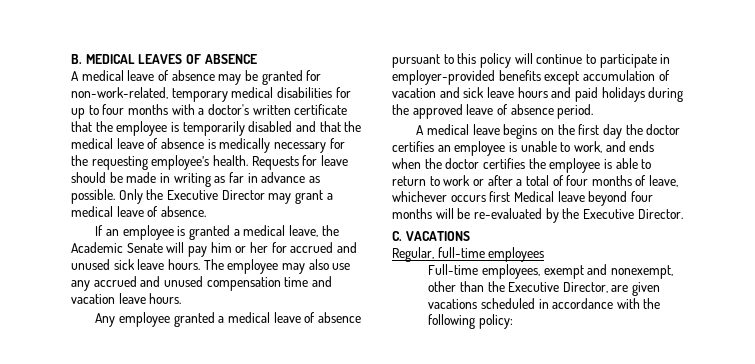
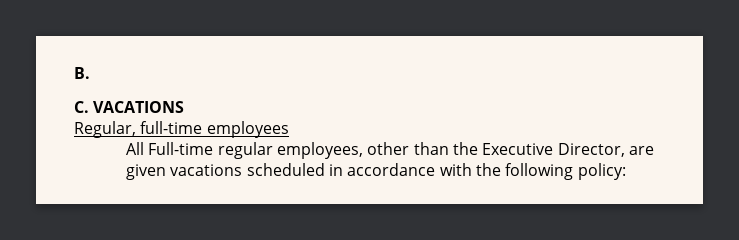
[85,54,257,64] [71,70,322,85] [71,87,351,102] [71,104,348,119] [71,121,362,136] [71,138,345,153] [71,155,348,170] [71,172,320,187] [71,189,333,204] [71,206,206,217] [95,225,339,240] [71,242,357,257] [71,259,351,274] [71,276,332,291] [71,293,182,304] [95,312,361,327] [392,53,671,68] [392,70,670,85] [392,87,684,102] [392,104,594,119] [416,124,681,139] [392,141,655,156] [392,158,652,173] [392,175,679,187] [392,191,653,206] [392,208,683,223] MEDICAL LEAVES OF ABSENCE // A medical leave of absence may be granted for non-work-related, temporary medical disabilities for up to four months with a doctor's written certificate that the employee is temporarily disabled and that the medical leave of absence is medically necessary for the requesting employee’s health. Requests for leave should be made in writing as far in advance as possible. Only the Executive Director may grant a medical leave of absence. // If an employee is granted a medical leave, the Academic Senate will pay him or her for accrued and unused sick leave hours. The employee may also use any accrued and unused compensation time and vacation leave hours. // Any employee granted a medical leave of absence pursuant to this policy will continue to participate in employer-provided benefits except accumulation of vacation and sick leave hours and paid holidays during the approved leave of absence period. // A medical leave begins on the first day the doctor certifies an employee is unable to work, and ends when the doctor certifies the employee is able to return to work or after a total of four months of leave, whichever occurs first Medical leave beyond four months will be re-evaluated by the Executive Director. -> (90, 73) none
[428,264,673,279] Full-time employees, exempt and nonexempt, -> [126,142,363,159] All Full-time regular employees,

